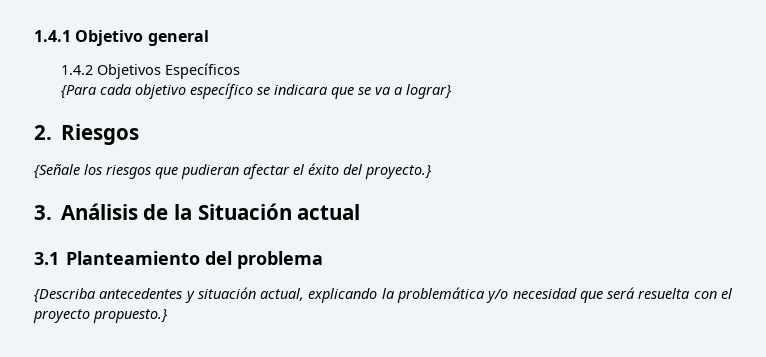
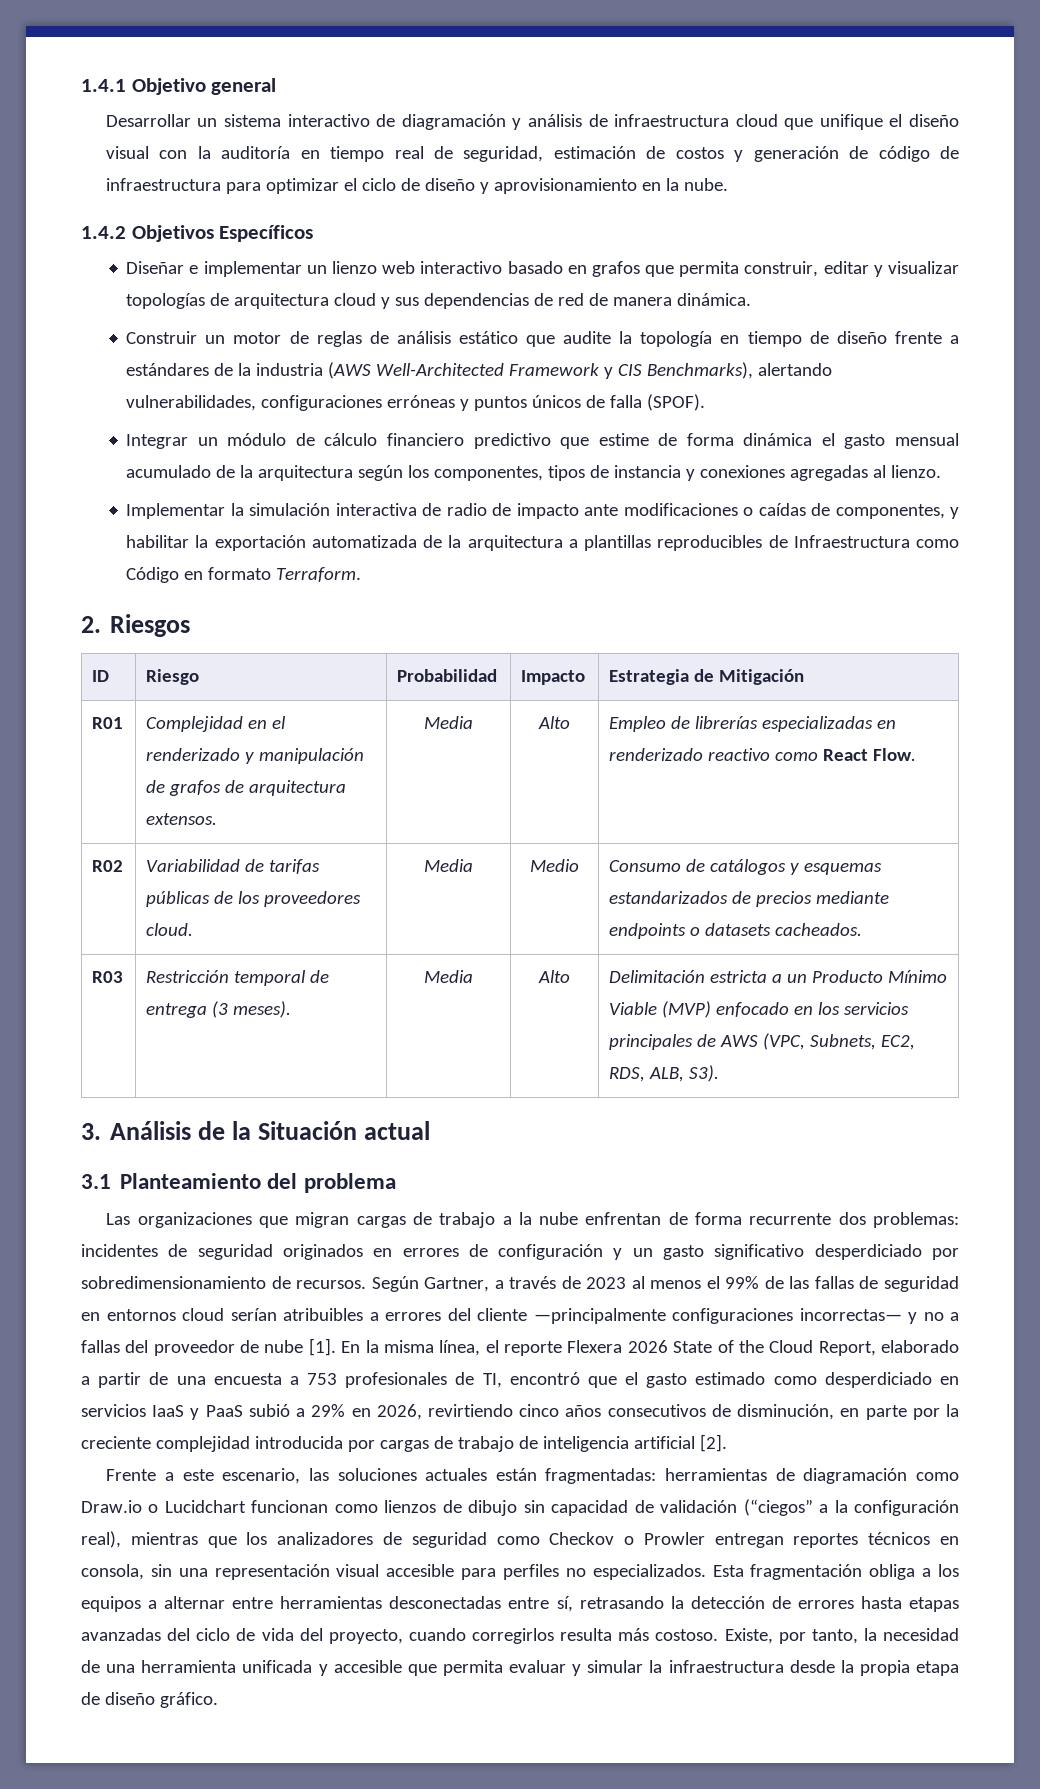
[60,63,240,79] [60,83,451,99] [34,124,139,145] [34,163,431,179] 1.4.2 Objetivos Específicos // {Para cada objetivo específico se indicara que se va a lograr} // 2. Riesgos // {Señale los riesgos que pudieran afectar el éxito del proyecto.} -> [105,114,959,130] [105,146,960,162] [105,178,728,194] [81,225,314,242] [126,261,960,277] [126,293,752,309] [126,331,959,347] [126,362,833,379] [126,394,706,411] [126,433,959,449] [126,465,942,481] [126,503,960,519] [126,535,959,551] [126,567,362,583] [81,614,191,637] [92,670,110,682] [146,669,200,685] [397,669,498,682] [521,670,586,685] [609,669,805,685] [92,717,124,729] [146,716,287,732] [146,748,365,764] [146,780,347,796] [146,813,218,825] [424,716,473,729] [538,716,570,729] [609,716,897,732] [609,748,917,761] [92,860,124,872] [146,859,321,874] [146,891,362,907] [146,923,194,936] [424,859,473,872] [530,859,579,872] [609,859,883,875] [609,891,890,907] [609,923,863,939] [92,971,124,983] [146,970,330,986] [146,1001,292,1018] [424,970,473,983] [538,970,570,983] [609,970,948,983] [609,1001,910,1018] [609,1033,916,1050] [609,1065,720,1082] Desarrollar un sistema interactivo de diagramación y análisis de infraestructura cloud que unifique el diseño visual con la auditoría en tiempo real de seguridad, estimación de costos y generación de código de infraestructura para optimizar el ciclo de diseño y aprovisionamiento en la nube. // 1.4.2 Objetivos Específicos // Diseñar e implementar un lienzo web interactivo basado en grafos que permita construir, editar y visualizar topologías de arquitectura cloud y sus dependencias de red de manera dinámica. // Construir un motor de reglas de análisis estático que audite la topología en tiempo de diseño frente a estándares de la industria (AWS Well-Architected Framework y CIS Benchmarks), alertando vulnerabilidades, configuraciones erróneas y puntos únicos de falla (SPOF). // Integrar un módulo de cálculo financiero predictivo que estime de forma dinámica el gasto mensual acumulado de la arquitectura según los componentes, tipos de instancia y conexiones agregadas al lienzo. // Implementar la simulación interactiva de radio de impacto ante modificaciones o caídas de componentes, y habilitar la exportación automatizada de la arquitectura a plantillas reproducibles de Infraestructura como Código en formato Terraform. // 2. Riesgos // ID | Riesgo | Probabilidad | Impacto | Estrategia de Mitigación // R01 | Complejidad en el renderizado y manipulación de grafos de arquitectura extensos. | Media | Alto | Empleo de librerías especializadas en renderizado reactivo como React Flow. // R02 | Variabilidad de tarifas públicas de los proveedores cloud. | Media | Medio | Consumo de catálogos y esquemas estandarizados de precios mediante endpoints o datasets cacheados. // R03 | Restricción temporal de entrega (3 meses). | Media | Alto | Delimitación estricta a un Producto Mínimo Viable (MVP) enfocado en los servicios principales de AWS (VPC, Subnets, EC2, RDS, ALB, S3).
[34,287,734,303] [33,309,167,323] {Describa antecedentes y situación actual, explicando la problemática y/o necesidad que será resuelta con el proyecto propuesto.} -> [106,1212,959,1228] [81,1244,959,1260] [81,1276,959,1292] [81,1308,959,1324] [81,1338,959,1356] [81,1372,959,1388] [81,1404,959,1420] [81,1434,727,1452] [106,1468,959,1484] [81,1499,959,1516] [81,1531,960,1548] [81,1564,959,1580] [81,1596,959,1612] [81,1628,959,1644] [81,1660,959,1676] [81,1692,218,1708] Las organizaciones que migran cargas de trabajo a la nube enfrentan de forma recurrente dos problemas: incidentes de seguridad originados en errores de configuración y un gasto significativo desperdiciado por sobredimensionamiento de recursos. Según Gartner, a través de 2023 al menos el 99% de las fallas de seguridad en entornos cloud serían atribuibles a errores del cliente —principalmente configuraciones incorrectas— y no a fallas del proveedor de nube [1]. En la misma línea, el reporte Flexera 2026 State of the Cloud Report, elaborado a partir de una encuesta a 753 profesionales de TI, encontró que el gasto estimado como desperdiciado en servicios IaaS y PaaS subió a 29% en 2026, revirtiendo cinco años consecutivos de disminución, en parte por la creciente complejidad introducida por cargas de trabajo de inteligencia artificial [2]. // Frente a este escenario, las soluciones actuales están fragmentadas: herramientas de diagramación como Draw.io o Lucidchart funcionan como lienzos de dibujo sin capacidad de validación (“ciegos” a la configuración real), mientras que los analizadores de seguridad como Checkov o Prowler entregan reportes técnicos en consola, sin una representación visual accesible para perfiles no especializados. Esta fragmentación obliga a los equipos a alternar entre herramientas desconectadas entre sí, retrasando la detección de errores hasta etapas avanzadas del ciclo de vida del proyecto, cuando corregirlos resulta más costoso. Existe, por tanto, la necesidad de una herramienta unificada y accesible que permita evaluar y simular la infraestructura desde la propia etapa de diseño gráfico.

